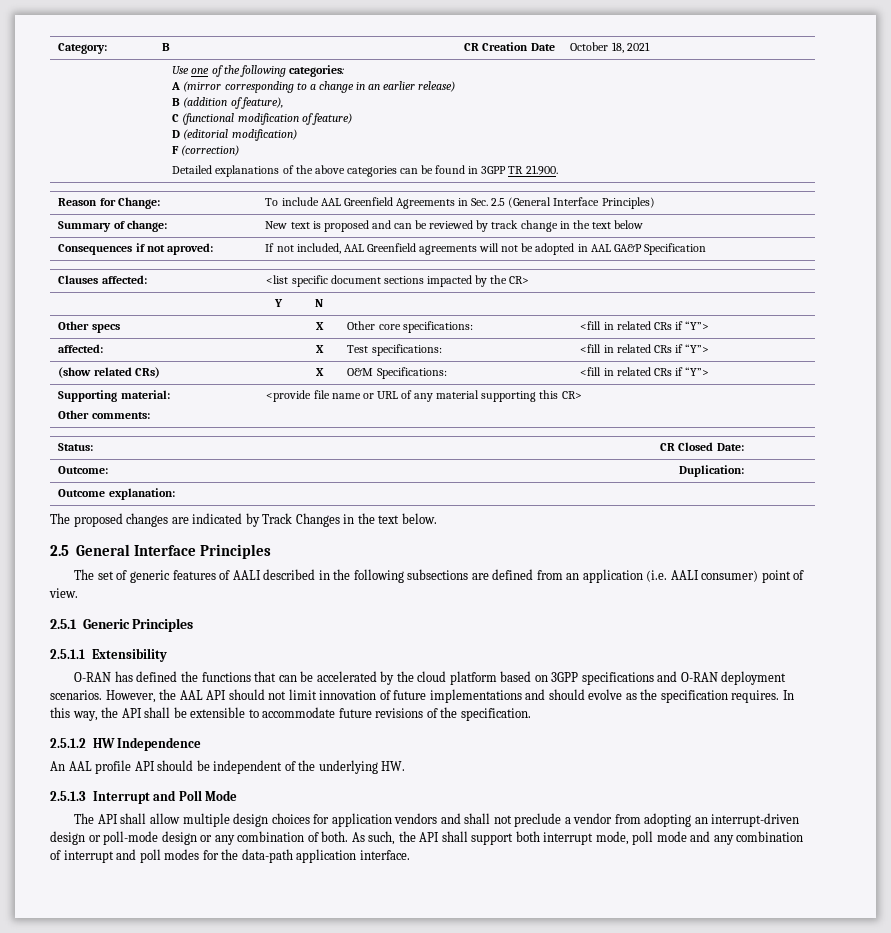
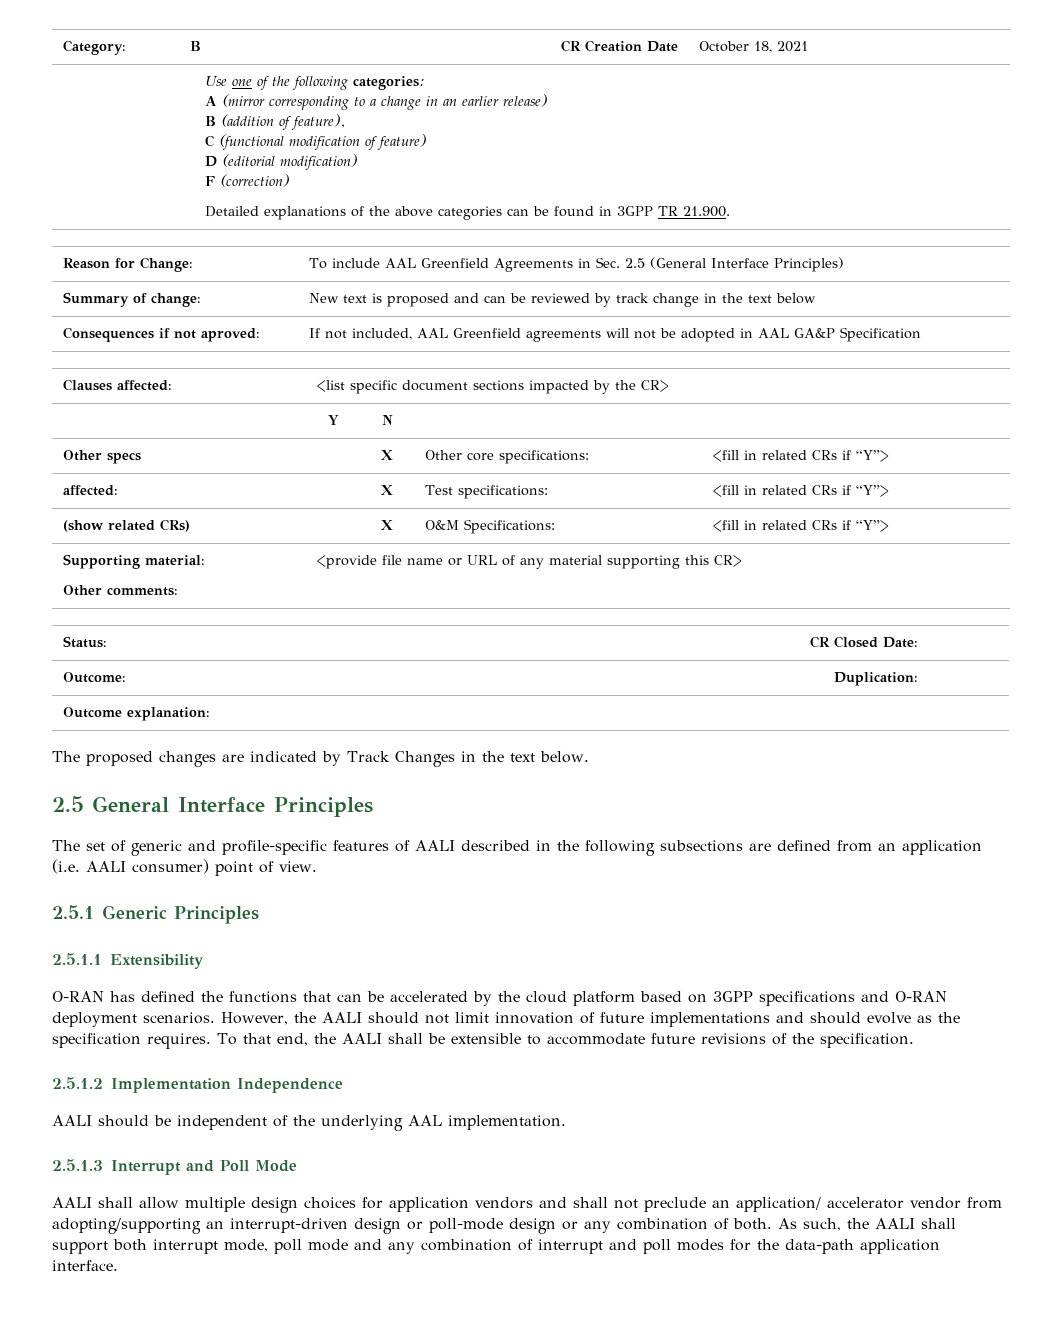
(170, 576) none -> [188,840,327,855] and profile-specific
[179,690,227,700] AAL API -> [322,1012,362,1023] AALI
[782,690,794,700] [50,707,142,721] In this way, the API -> [217,1033,382,1046] To that end, the AALI
[92,738,115,748] HW -> [111,1078,231,1093] Implementation
[50,760,155,774] An AAL profile API -> [52,1115,92,1126] AALI
[381,761,406,771] HW. -> [408,1115,566,1130] AAL implementation.
[74,813,118,824] The API -> [52,1197,92,1208] AALI
[564,817,571,824] a -> [712,1197,904,1212] an application/ accelerator
[644,813,692,827] adopting -> [52,1218,201,1234] adopting/supporting
[419,832,440,842] API -> [875,1218,915,1229] AALI

